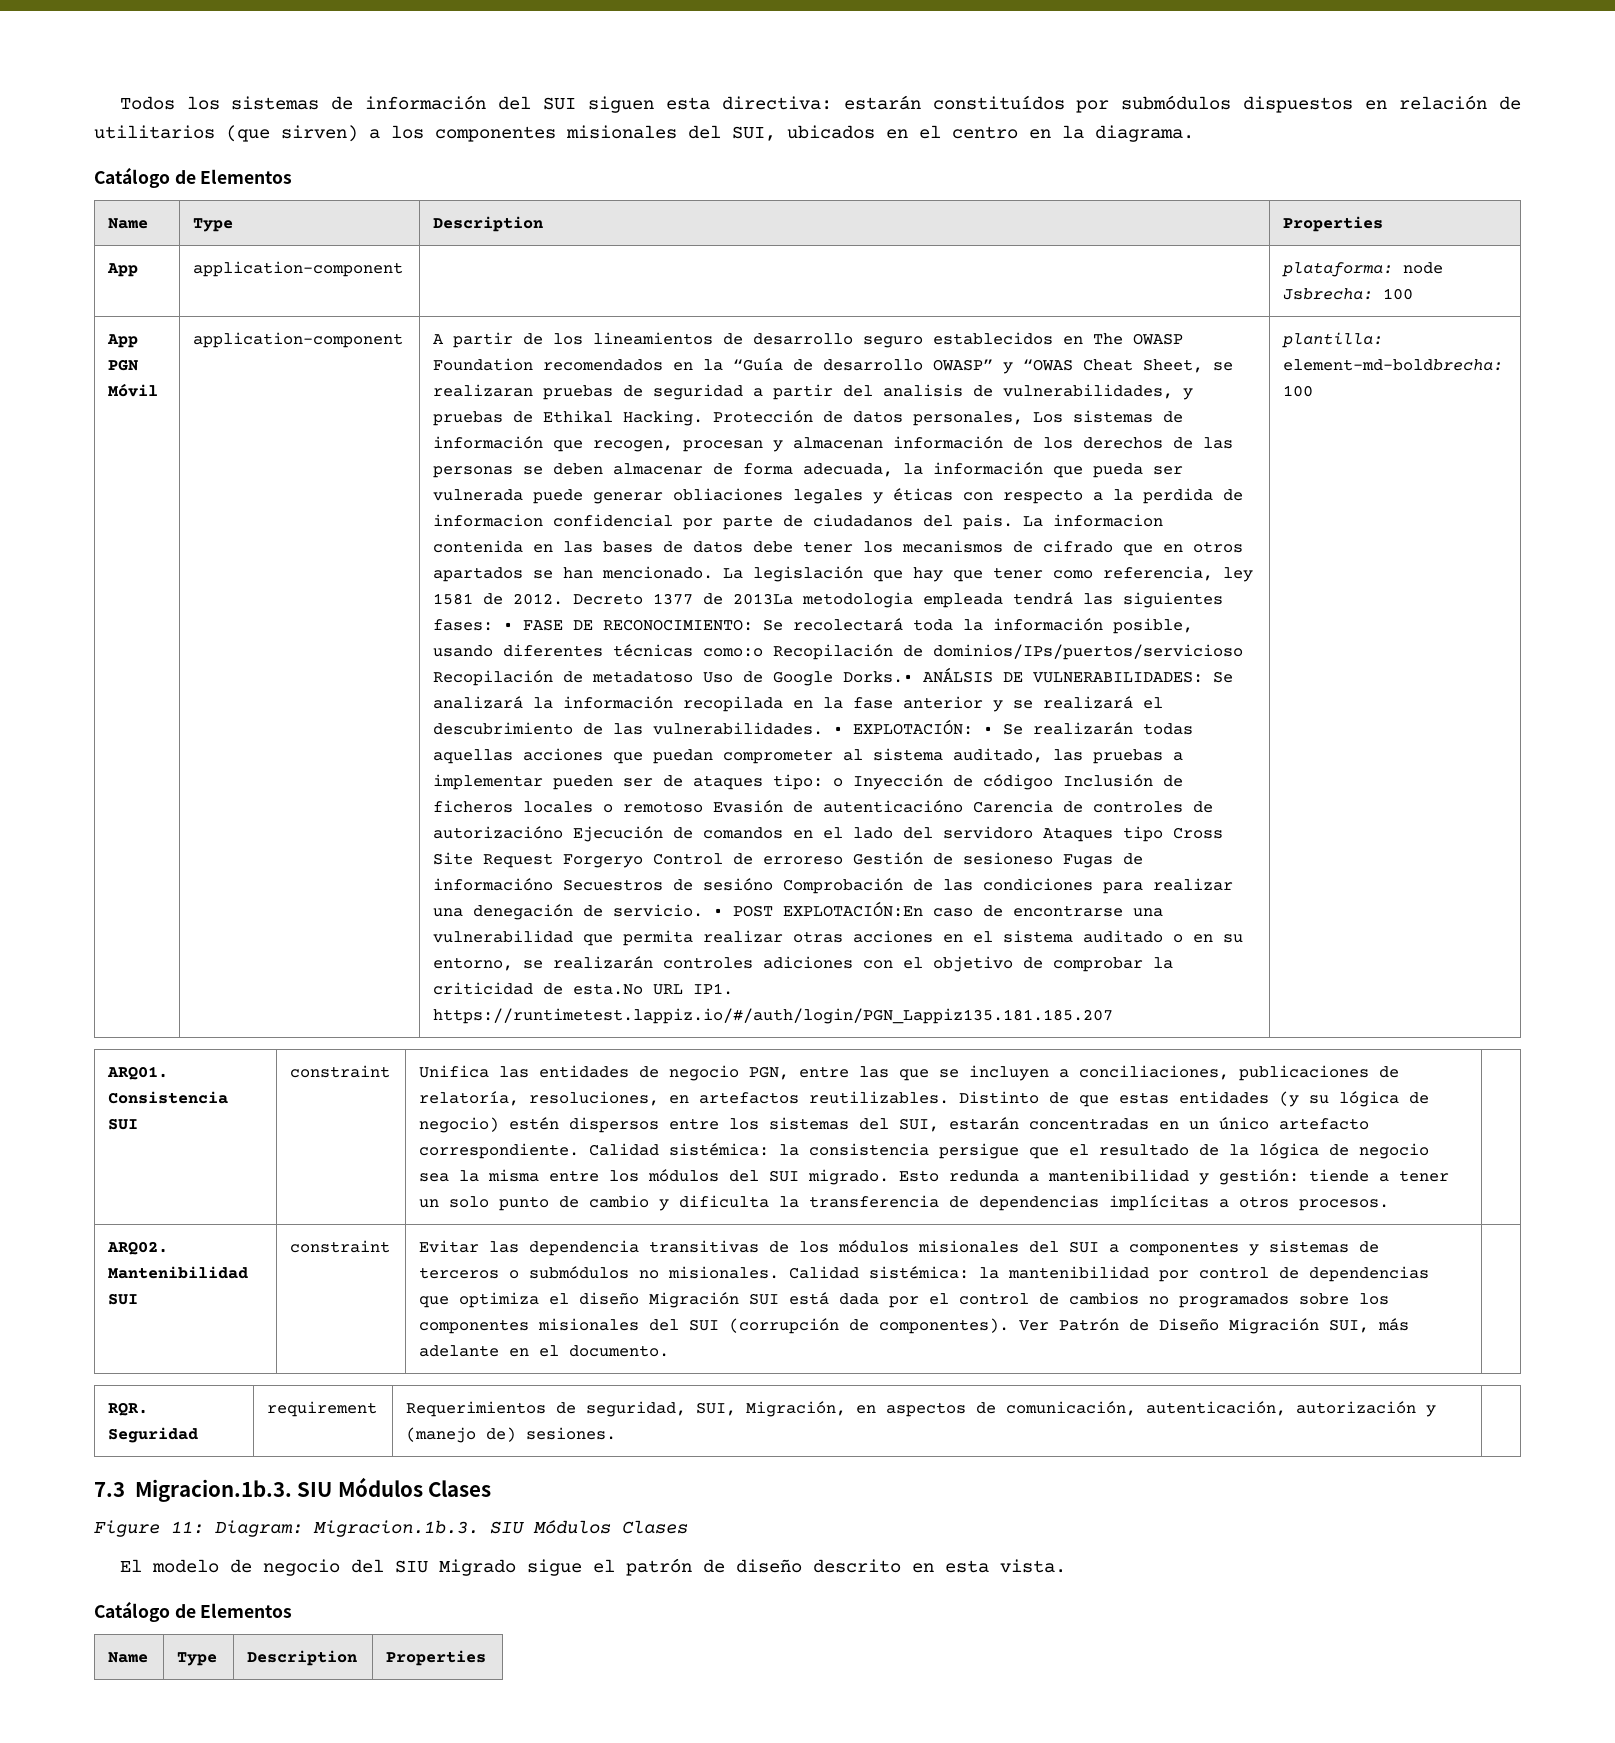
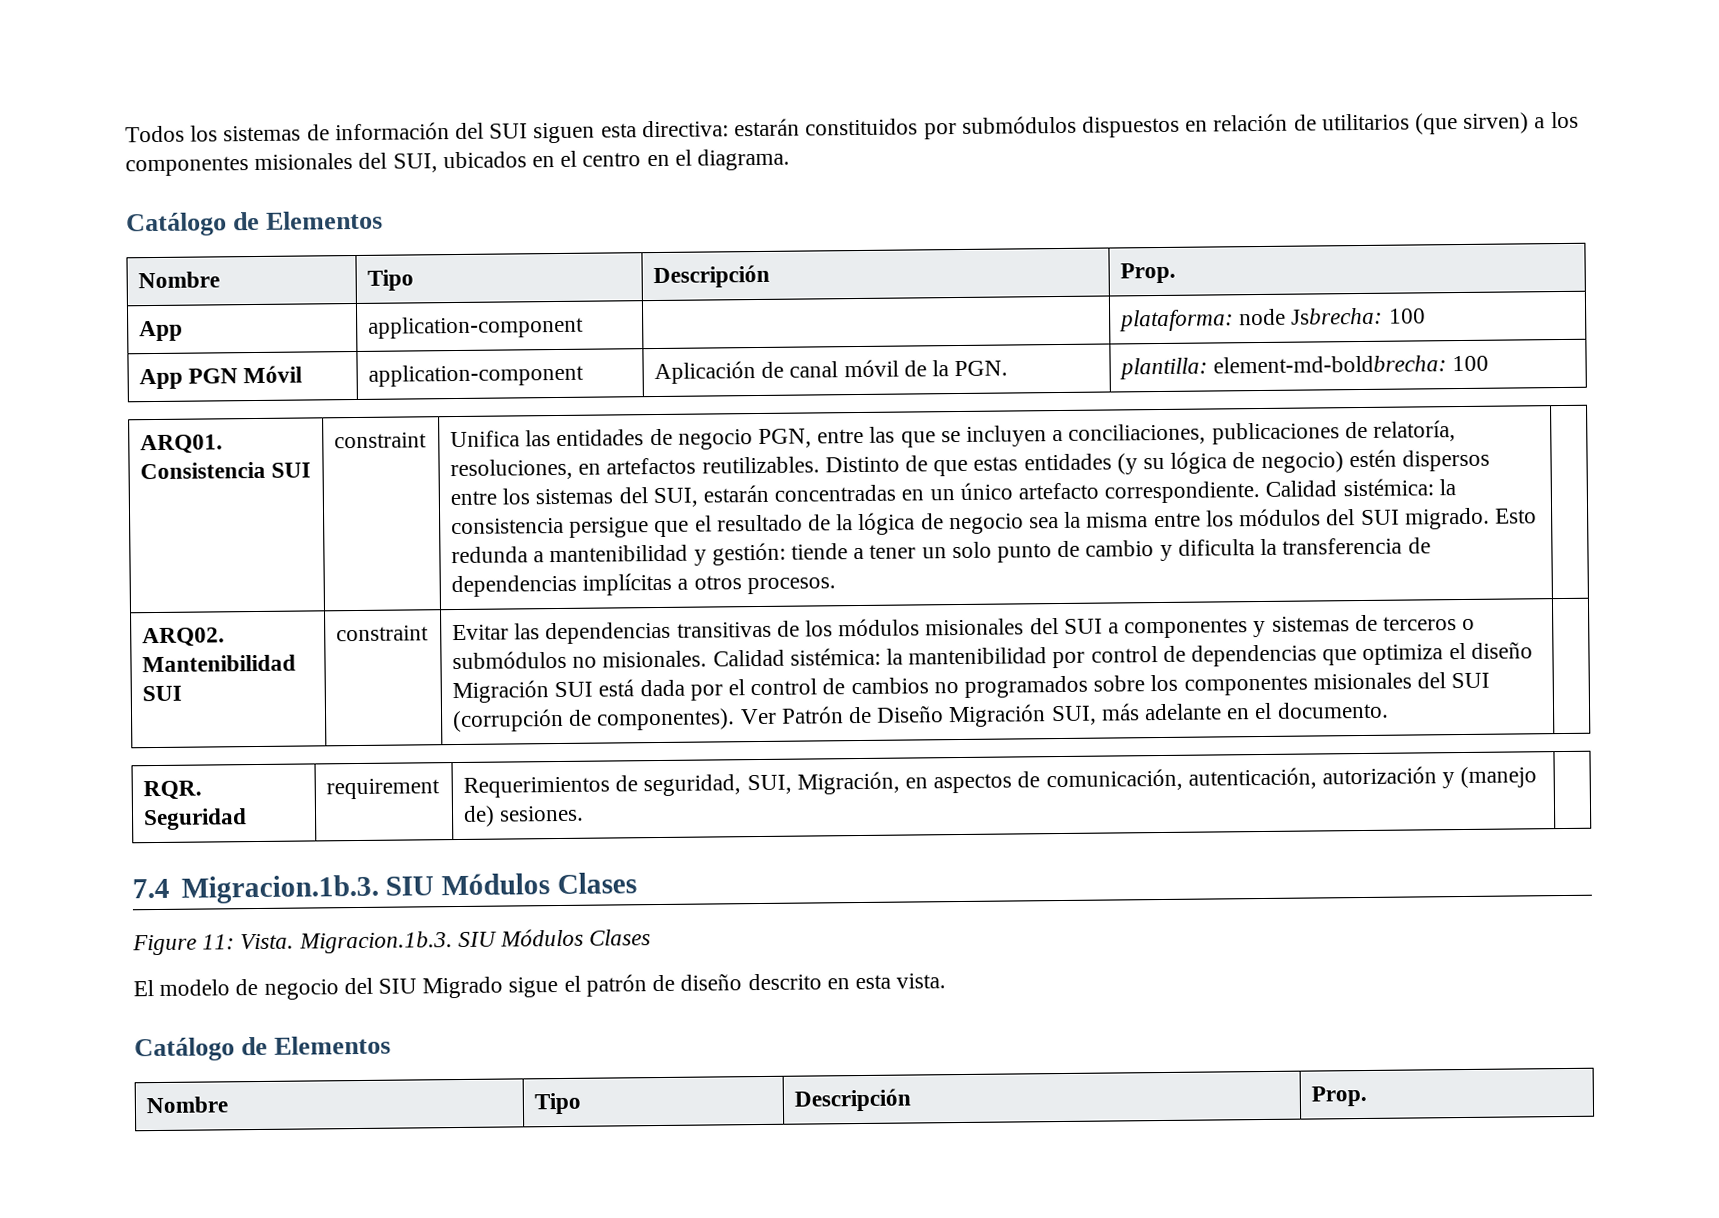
[932,95,1065,110] constituídos -> [805,118,919,136] constituidos
[1062,125,1084,139] la -> [674,149,692,166] el
[108,218,149,229] [193,218,234,232] [433,216,544,232] [1283,216,1384,232] Name | Type | Description | Properties -> [137,271,220,289] [366,269,414,291] [652,264,770,289] [1119,262,1176,284] Nombre | Tipo | Descripción | Prop.
[433,332,1184,348] [433,358,1234,374] [433,384,1194,400] [433,410,1184,426] [433,436,1234,452] [433,462,1184,478] [433,488,1244,504] [433,514,1164,530] [433,540,1244,556] [433,566,1254,582] [433,592,1224,608] [433,618,1194,634] [433,644,1244,660] [433,667,1234,686] [433,696,1164,712] [433,719,1194,735] [433,748,1184,764] [433,774,1184,790] [433,800,1214,813] [433,826,1224,842] [433,852,1144,868] [433,878,1234,894] [433,901,1164,920] [433,930,1244,946] [433,956,1174,972] [433,982,734,995] [433,1008,1114,1024] A partir de los lineamientos de desarrollo seguro establecidos en The OWASP Foundation recomendados en la “Guía de desarrollo OWASP” y “OWAS Cheat Sheet, se realizaran pruebas de seguridad a partir del analisis de vulnerabilidades, y pruebas de Ethikal Hacking. Protección de datos personales, Los sistemas de información que recogen, procesan y almacenan información de los derechos de las personas se deben almacenar de forma adecuada, la información que pueda ser vulnerada puede generar obliaciones legales y éticas con respecto a la perdida de informacion confidencial por parte de ciudadanos del pais. La informacion contenida en las bases de datos debe tener los mecanismos de cifrado que en otros apartados se han mencionado. La legislación que hay que tener como referencia, ley 1581 de 2012. Decreto 1377 de 2013La metodologia empleada tendrá las siguientes fases: • FASE DE RECONOCIMIENTO: Se recolectará toda la información posible, usando diferentes técnicas como:o Recopilación de dominios/IPs/puertos/servicioso Recopilación de metadatoso Uso de Google Dorks.• ANÁLSIS DE VULNERABILIDADES: Se analizará la información recopilada en la fase anterior y se realizará el descubrimiento de las vulnerabilidades. • EXPLOTACIÓN: • Se realizarán todas aquellas acciones que puedan comprometer al sistema auditado, las pruebas a implementar pueden ser de ataques tipo: o Inyección de códigoo Inclusión de ficheros locales o remotoso Evasión de autenticacióno Carencia de controles de autorizacióno Ejecución de comandos en el lado del servidoro Ataques tipo Cross Site Request Forgeryo Control de erroreso Gestión de sesioneso Fugas de informacióno Secuestros de sesióno Comprobación de las condiciones para realizar una denegación de servicio. • POST EXPLOTACIÓN:En caso de encontrarse una vulnerabilidad que permita realizar otras acciones en el sistema auditado o en su entorno, se realizarán controles adiciones con el objetivo de comprobar la criticidad de esta.No URL IP1. https://runtimetest.lappiz.io/#/auth/login/PGN_Lappiz135.181.185.207 -> [653,359,1009,385] Aplicación de canal móvil de la PGN.
[529,1240,640,1256] dependencia -> [545,621,672,645] dependencias
[94,1482,125,1497] 7.3 -> [132,878,170,899] 7.4
[215,1520,303,1537] Diagram: -> [240,933,295,950] Vista.
[108,1652,149,1663] [177,1652,218,1666] [247,1650,358,1666] [386,1650,487,1666] Name | Type | Description | Properties -> [145,1096,228,1114] [533,1092,582,1115] [793,1088,911,1112] [1310,1085,1367,1107] Nombre | Tipo | Descripción | Prop.

